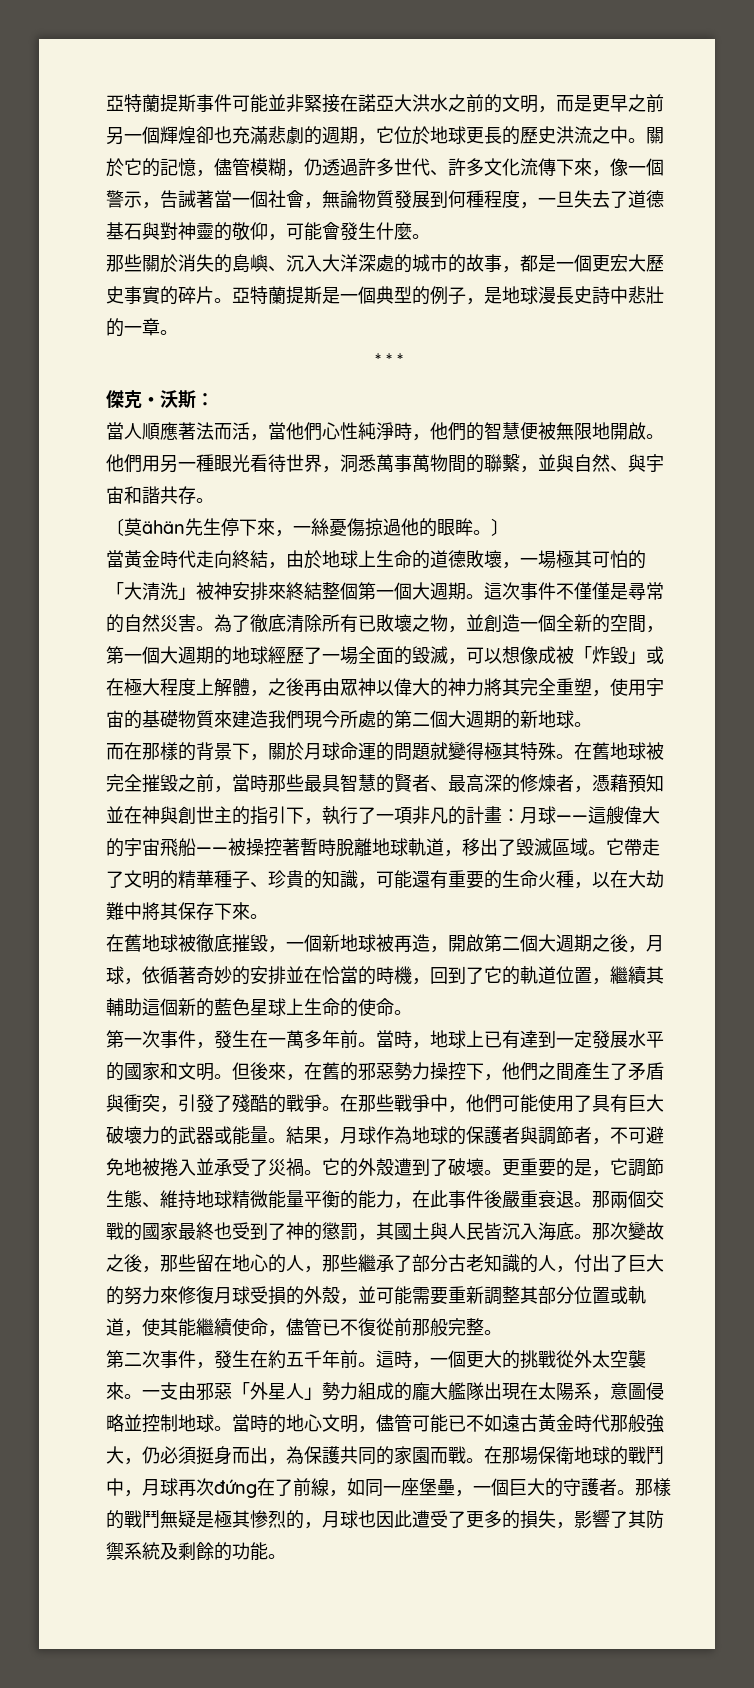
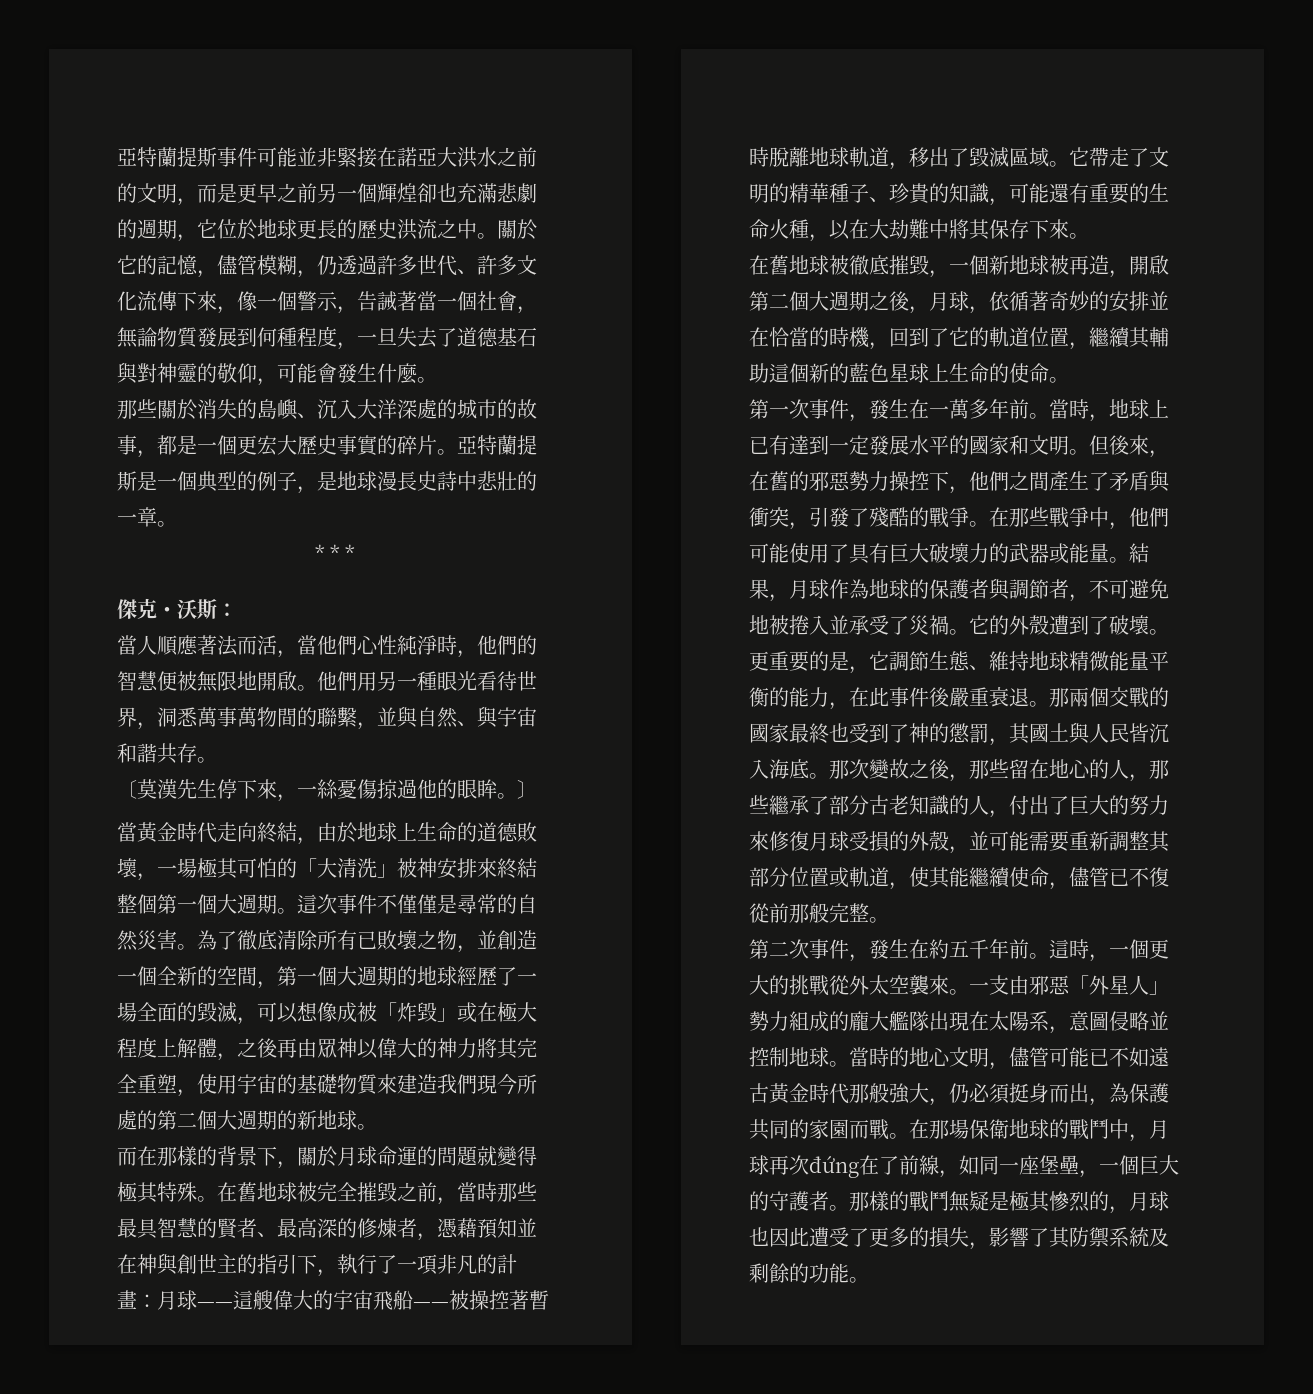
[142,520,185,534] ähän -> [157,779,177,799] 漢

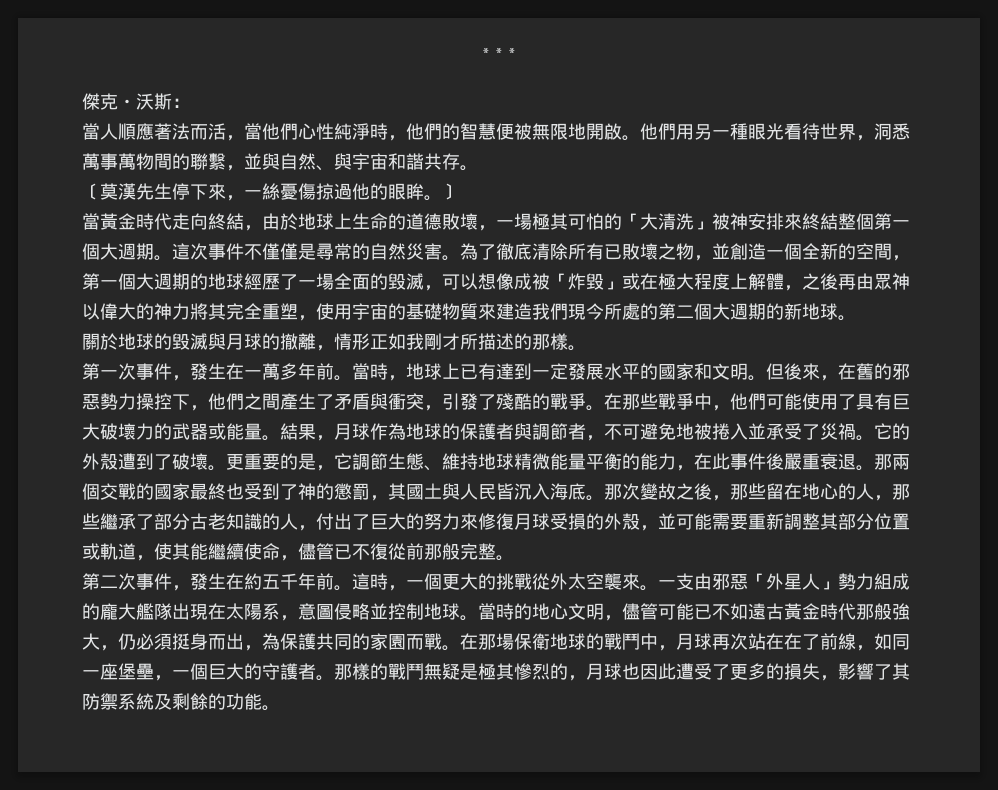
[117,147,537,168] [117,183,537,206] [117,219,537,242] [117,255,537,278] [117,291,537,314] [117,326,537,350] [117,362,437,386] [117,399,537,420] [117,435,537,458] [117,471,537,494] [117,507,177,527] 亞特蘭提斯事件可能並非緊接在諾亞大洪水之前的文明，而是更早之前另一個輝煌卻也充滿悲劇的週期，它位於地球更長的歷史洪流之中。關於它的記憶，儘管模糊，仍透過許多世代、許多文化流傳下來，像一個警示，告誡著當一個社會，無論物質發展到何種程度，一旦失去了道德基石與對神靈的敬仰，可能會發生什麼。 // 那些關於消失的島嶼、沉入大洋深處的城市的故事，都是一個更宏大歷史事實的碎片。亞特蘭提斯是一個典型的例子，是地球漫長史詩中悲壯的一章。 // -> (482, 54) none
[117,1146,537,1169] [117,1182,537,1205] [117,1218,537,1241] [117,1253,517,1277] [117,1290,549,1310] [749,147,1169,170] [749,183,1169,206] [749,219,1089,242] [749,255,1169,278] [749,291,1169,314] [749,327,1169,350] [749,363,1049,383] 而在那樣的背景下，關於月球命運的問題就變得極其特殊。在舊地球被完全摧毀之前，當時那些最具智慧的賢者、最高深的修煉者，憑藉預知並在神與創世主的指引下，執行了一項非凡的計畫：月球——這艘偉大的宇宙飛船——被操控著暫時脫離地球軌道，移出了毀滅區域。它帶走了文明的精華種子、珍貴的知識，可能還有重要的生命火種，以在大劫難中將其保存下來。 // 在舊地球被徹底摧毀，一個新地球被再造，開啟第二個大週期之後，月球，依循著奇妙的安排並在恰當的時機，回到了它的軌道位置，繼續其輔助這個新的藍色星球上生命的使命 -> [82,333,568,351] 關於地球的毀滅與月球的撤離，情形正如我剛才所描述的那樣
[809,1156,859,1178] đứng -> [748,633,784,650] 站在

